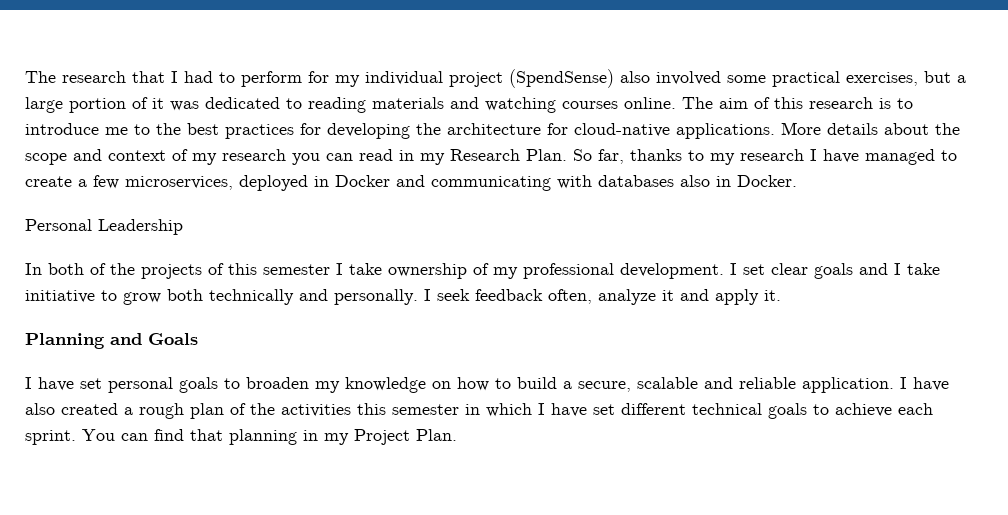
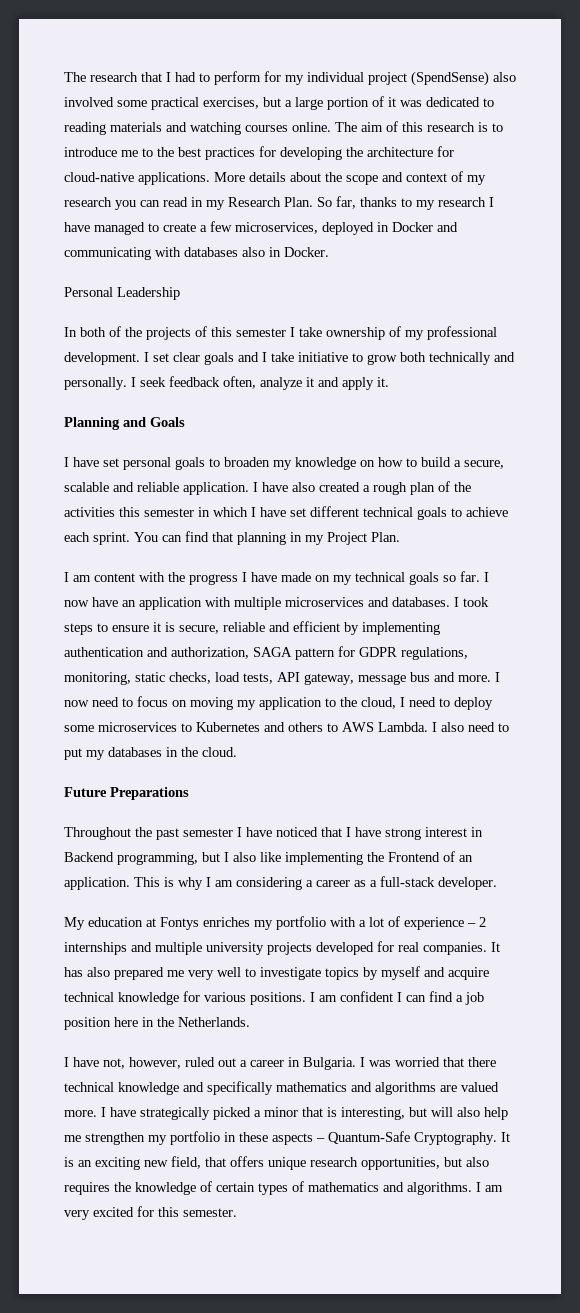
(457, 435) none -> [64,571,489,585] [64,597,489,610] [64,621,440,635] [64,646,468,660] [64,672,500,685] [64,696,493,710] [64,722,509,732] [64,747,237,760] [64,787,189,800] [64,827,483,840] [64,851,473,865] [64,876,497,890] [64,916,486,930] [64,941,500,955] [64,966,489,980] [64,991,484,1005] [64,1017,250,1030] [64,1057,496,1070] [64,1081,499,1095] [64,1107,508,1120] [64,1131,510,1145] [64,1156,489,1170] [64,1181,503,1195] [64,1206,237,1220] // I am content with the progress I have made on my technical goals so far. I now have an application with multiple microservices and databases. I took steps to ensure it is secure, reliable and efficient by implementing authentication and authorization, SAGA pattern for GDPR regulations, monitoring, static checks, load tests, API gateway, message bus and more. I now need to focus on moving my application to the cloud, I need to deploy some microservices to Kubernetes and others to AWS Lambda. I also need to put my databases in the cloud. // Future Preparations // Throughout the past semester I have noticed that I have strong interest in Backend programming, but I also like implementing the Frontend of an application. This is why I am considering a career as a full-stack developer. // My education at Fontys enriches my portfolio with a lot of experience – 2 internships and multiple university projects developed for real companies. It has also prepared me very well to investigate topics by myself and acquire technical knowledge for various positions. I am confident I can find a job position here in the Netherlands. // I have not, however, ruled out a career in Bulgaria. I was worried that there technical knowledge and specifically mathematics and algorithms are valued more. I have strategically picked a minor that is interesting, but will also help me strengthen my portfolio in these aspects – Quantum-Safe Cryptography. It is an exciting new field, that offers unique research opportunities, but also requires the knowledge of certain types of mathematics and algorithms. I am very excited for this semester.

